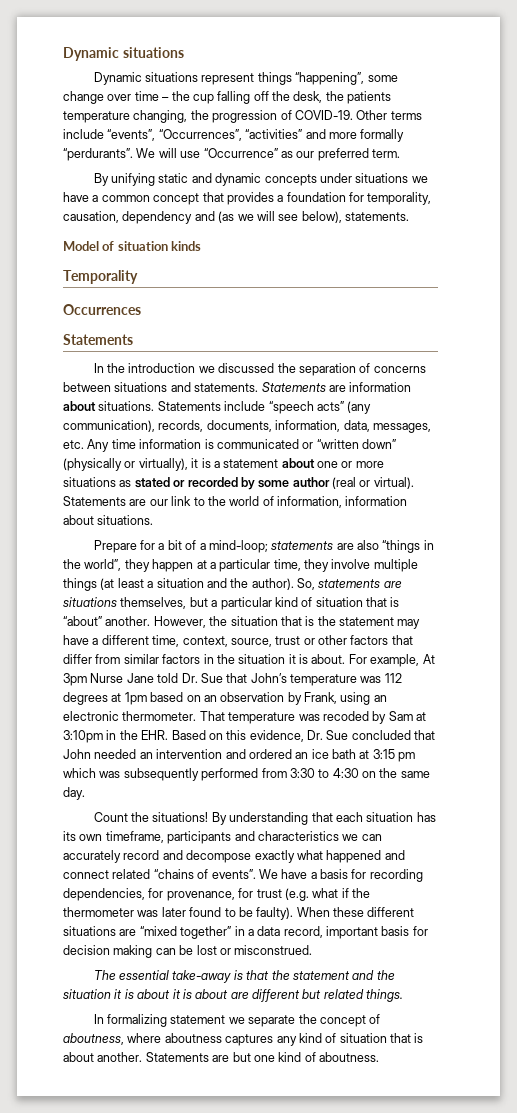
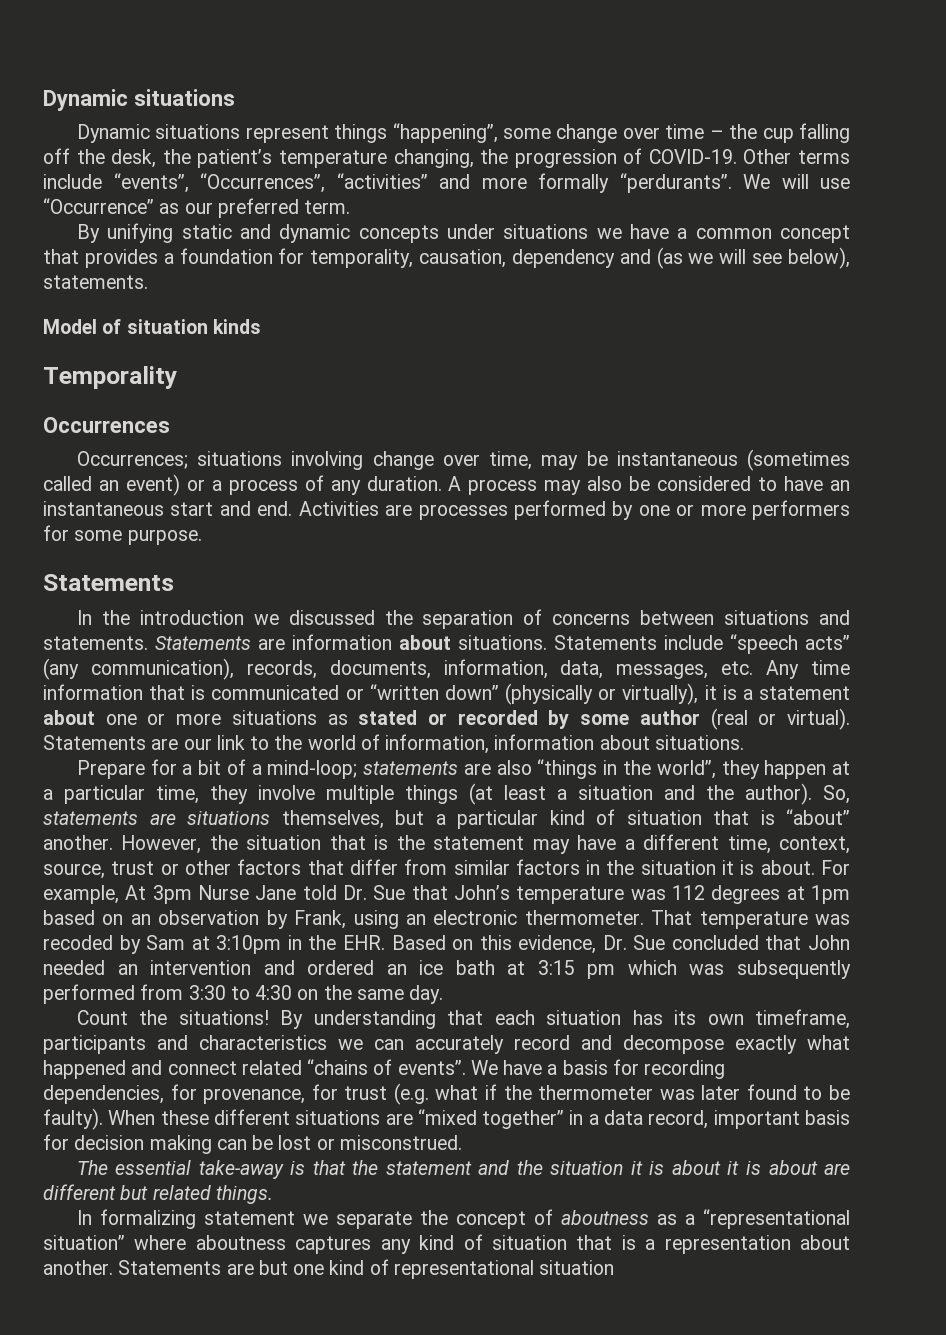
[347,91,392,104] patients -> [197,149,273,168] patient’s
(141, 309) none -> [76,449,850,471] [43,474,851,496] [43,500,850,520] [43,525,202,545] // Occurrences; situations involving change over time, may be instantaneous (sometimes called an event) or a process of any duration. A process may also be considered to have an instantaneous start and end. Activities are processes performed by one or more performers for some purpose.
(202, 444) none -> [149,685,186,700] that
[63,1033,124,1045] aboutness, -> [560,1209,851,1229] [43,1235,125,1250] aboutness as a “representational situation”
(424, 1038) none -> [645,1235,791,1254] a representation
[319,1052,379,1062] aboutness. -> [393,1260,615,1279] representational situation

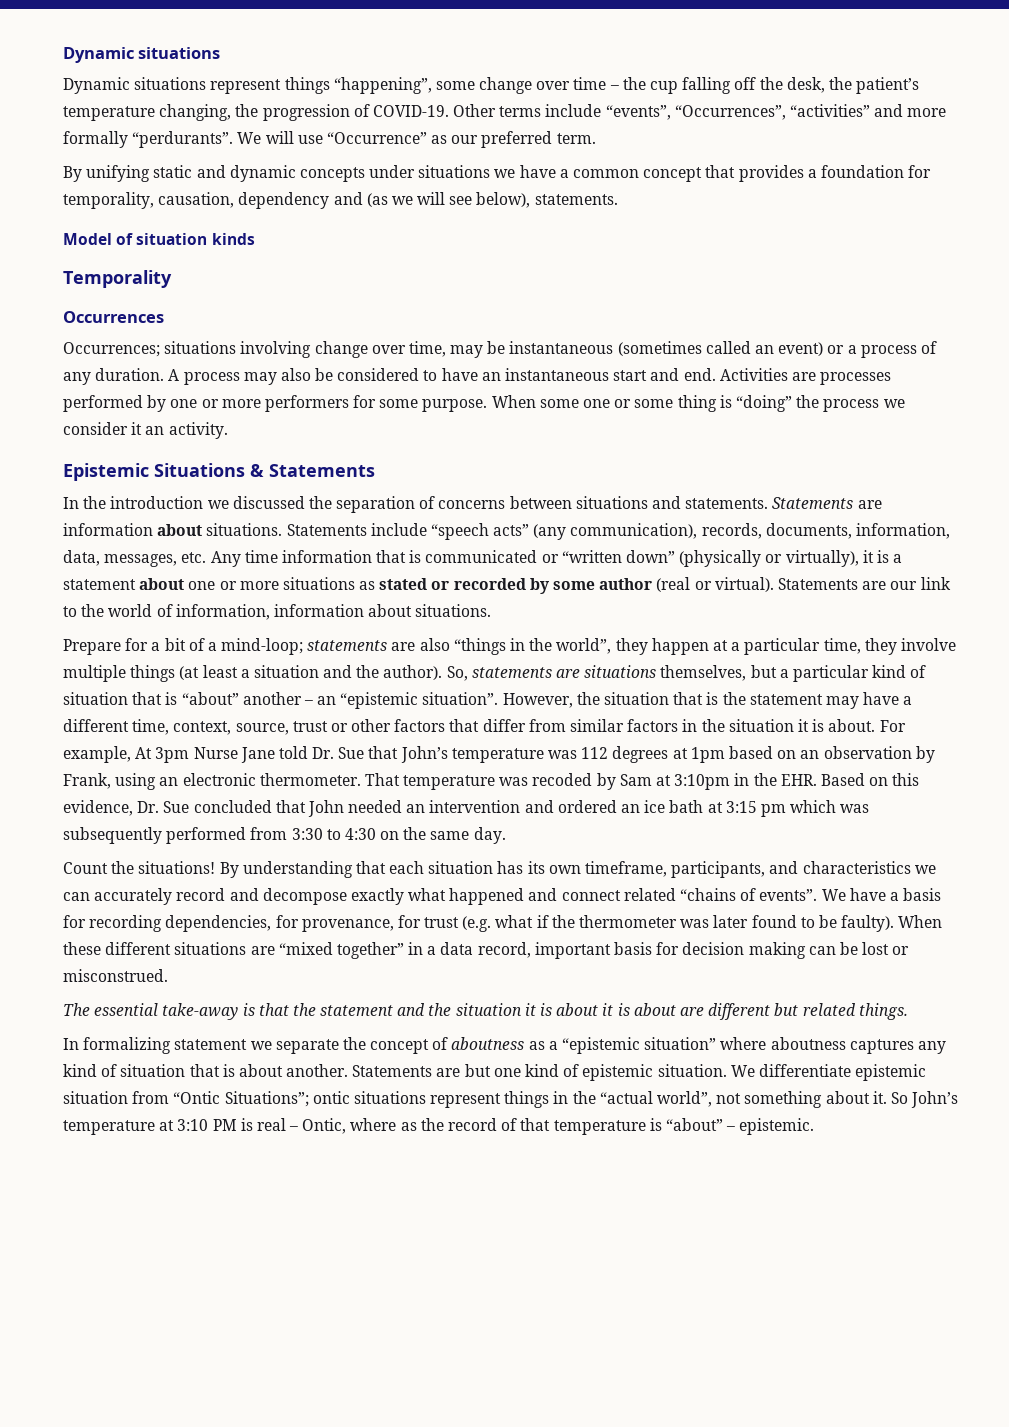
(202, 537) // -> [491,395,905,412] [63,422,228,439] [63,463,264,481] When some one or some thing is “doing” the process we consider it an activity. // Epistemic Situations &
[43,835,113,850] another. -> [242,692,499,709] another – an “epistemic situation”.
[43,1035,146,1054] participants -> [671,861,766,878] participants,
[703,1209,851,1229] “representational -> [562,1037,641,1054] “epistemic
[645,1235,791,1254] a representation -> (235, 1070) none
[393,1260,615,1279] representational situation -> [582,1064,927,1081] [63,1091,959,1108] [63,1118,815,1135] epistemic situation. We differentiate epistemic situation from “Ontic Situations”; ontic situations represent things in the “actual world”, not something about it. So John’s temperature at 3:10 PM is real – Ontic, where as the record of that temperature is “about” – epistemic.

